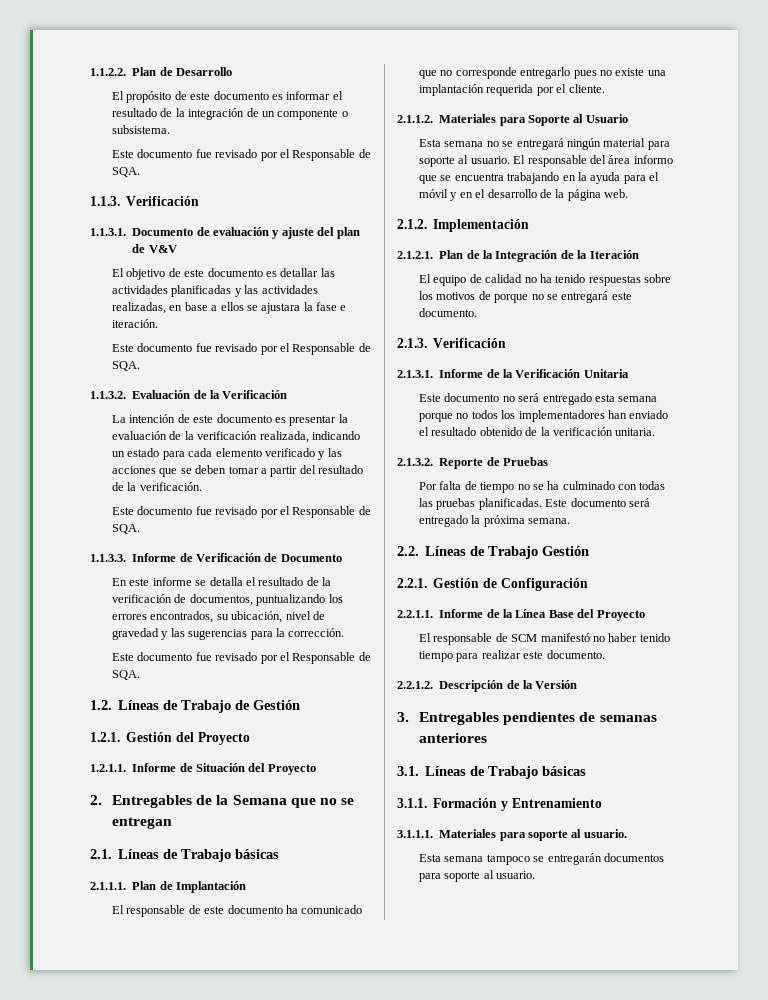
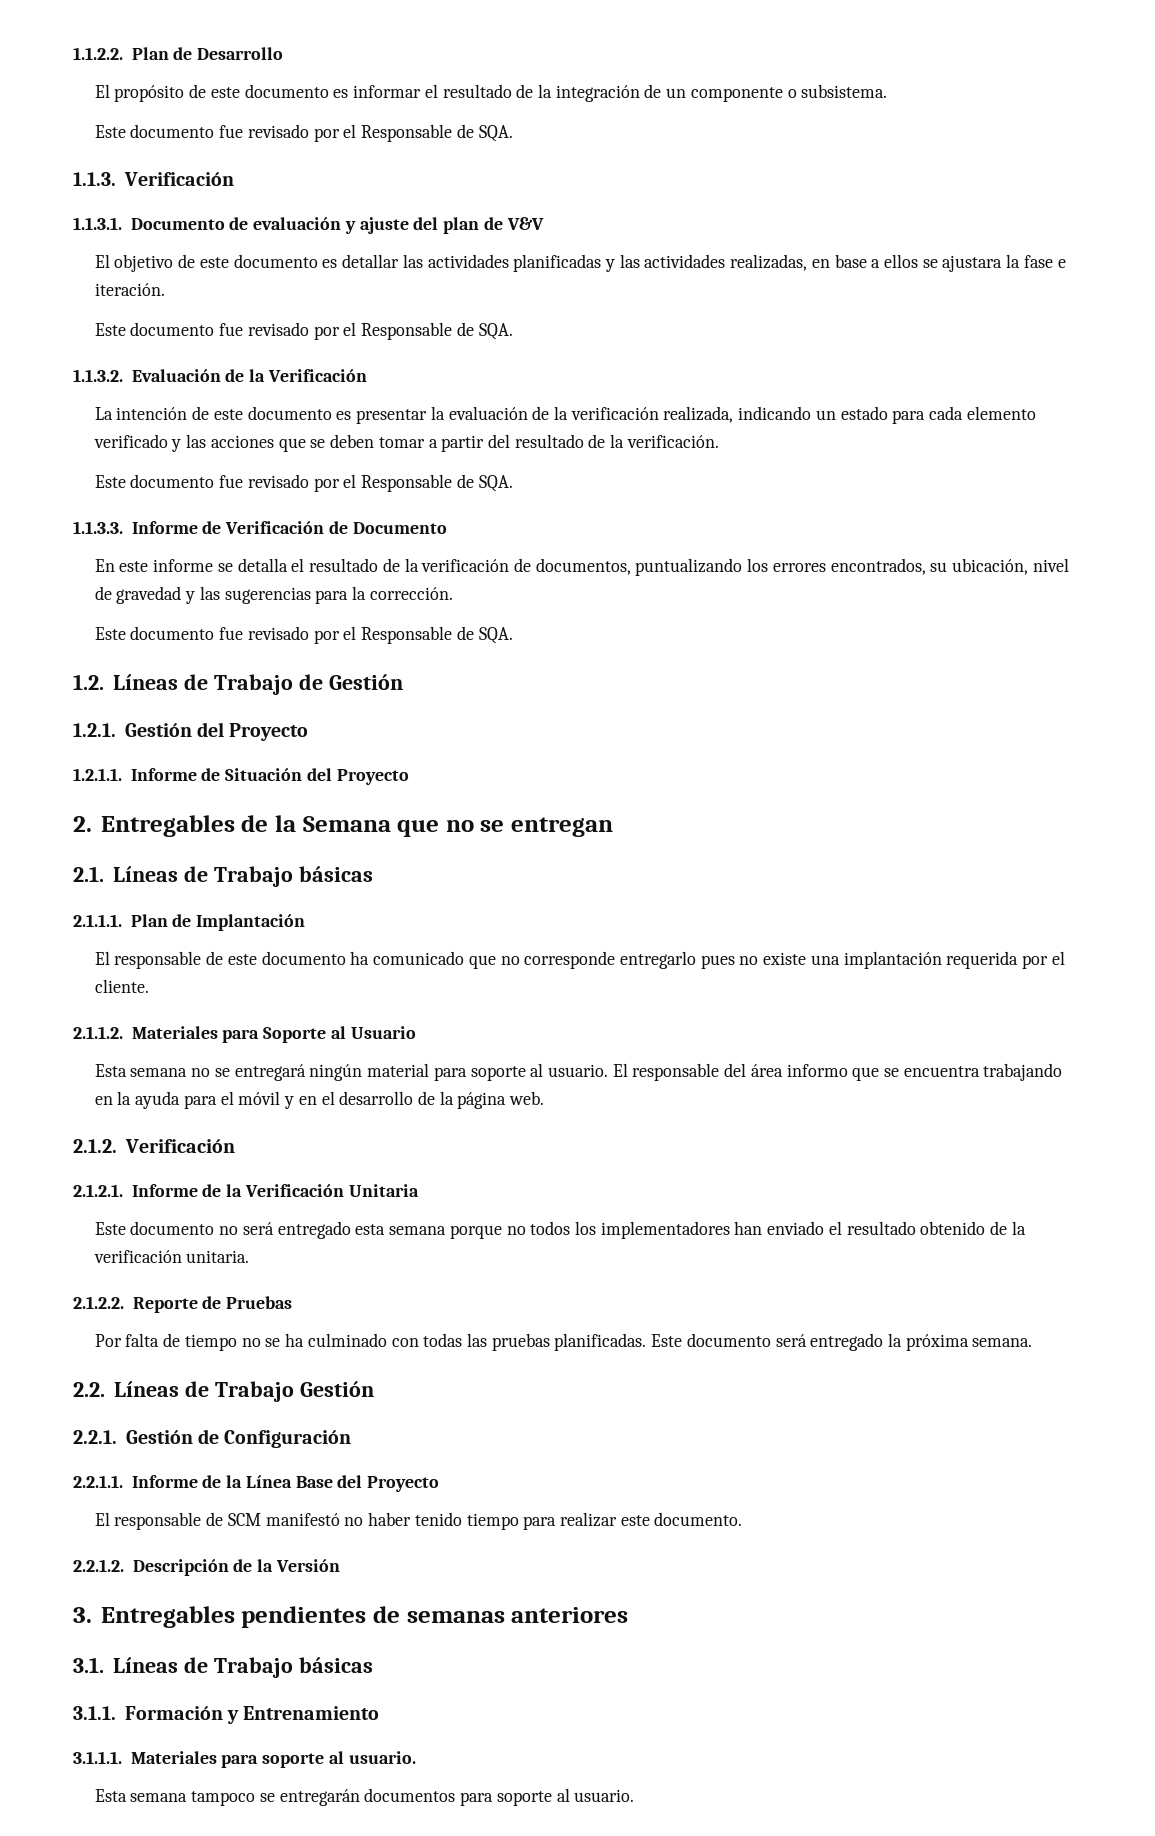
[433,219,530,232] [397,250,639,262] [419,274,672,286] [419,291,632,303] [419,308,478,317] [397,338,507,348] [397,370,433,378] Implementación // 2.1.2.1. Plan de la Integración de la Iteración // El equipo de calidad no ha tenido respuestas sobre los motivos de porque no se entregará este documento. // 2.1.3. Verificación // 2.1.3.1. -> [124,1139,235,1153] [73,1184,123,1197] Verificación // 2.1.2.1.
[397,458,433,466] 2.1.3.2. -> [73,1296,124,1309] 2.1.2.2.

